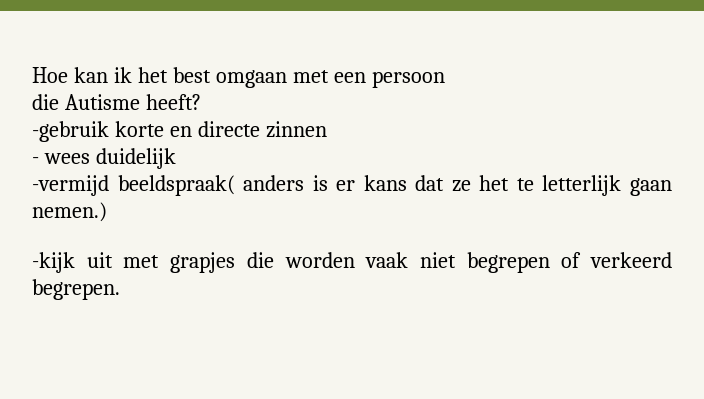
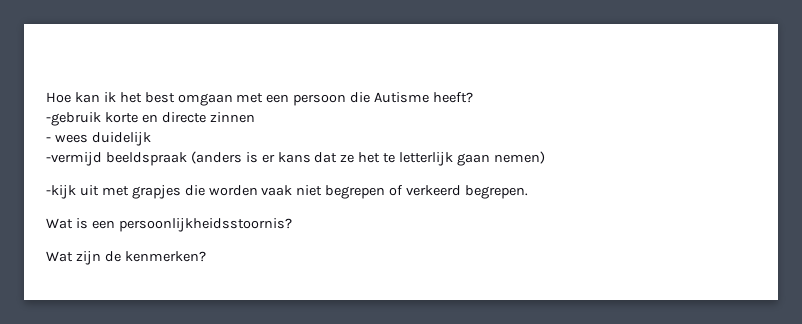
(445, 79) // -> (347, 100) none
[117,175,305,196] beeldspraak( anders -> [105,151,242,166] beeldspraak (anders
[32,202,107,222] nemen.) -> [493,151,545,164] nemen)
(120, 289) none -> [46,218,292,232] [46,251,206,265] // Wat is een persoonlijkheidsstoornis? // Wat zijn de kenmerken?

